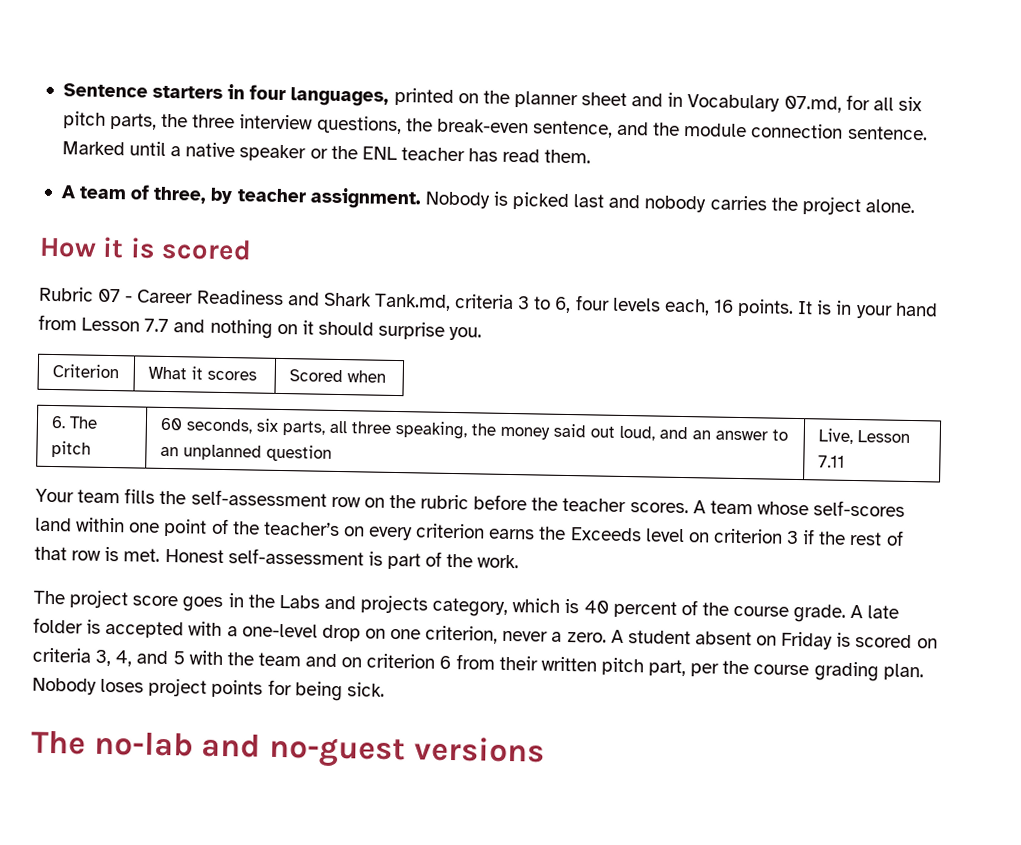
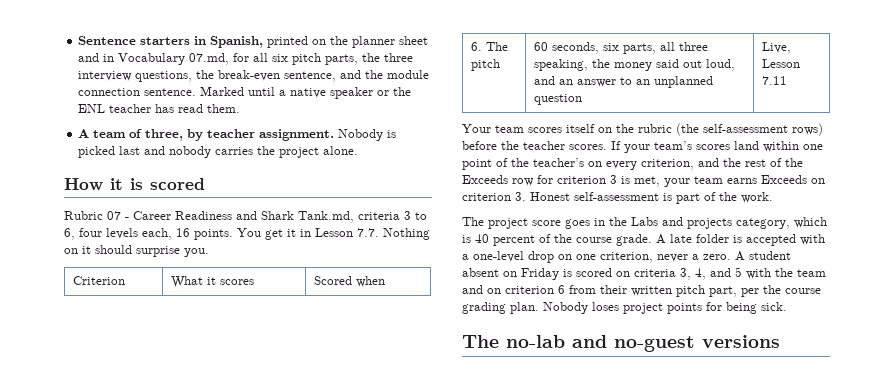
[249,84,390,107] four languages, -> [210,36,264,48] Spanish,
[797,300,938,319] [38,314,273,339] It is in your hand from Lesson 7.7 and nothing -> [237,228,430,240] You get it in Lesson 7.7. Nothing
[124,488,906,517] fills the self-assessment row on the rubric before the teacher scores. A team whose self-scores -> [528,123,823,136] [462,141,730,153] scores itself on the rubric (the self-assessment rows) before the teacher scores. If your team’s scores
[415,523,904,546] [34,546,161,562] criterion earns the Exceeds level on criterion 3 if the rest of that row is met. -> [641,158,803,170] [462,175,825,187] [462,192,526,201] criterion, and the rest of the Exceeds row for criterion 3 is met, your team earns Exceeds on criterion 3.

